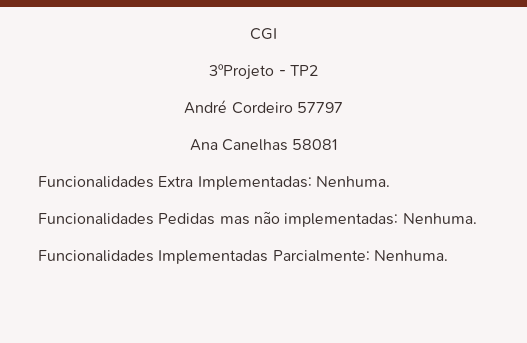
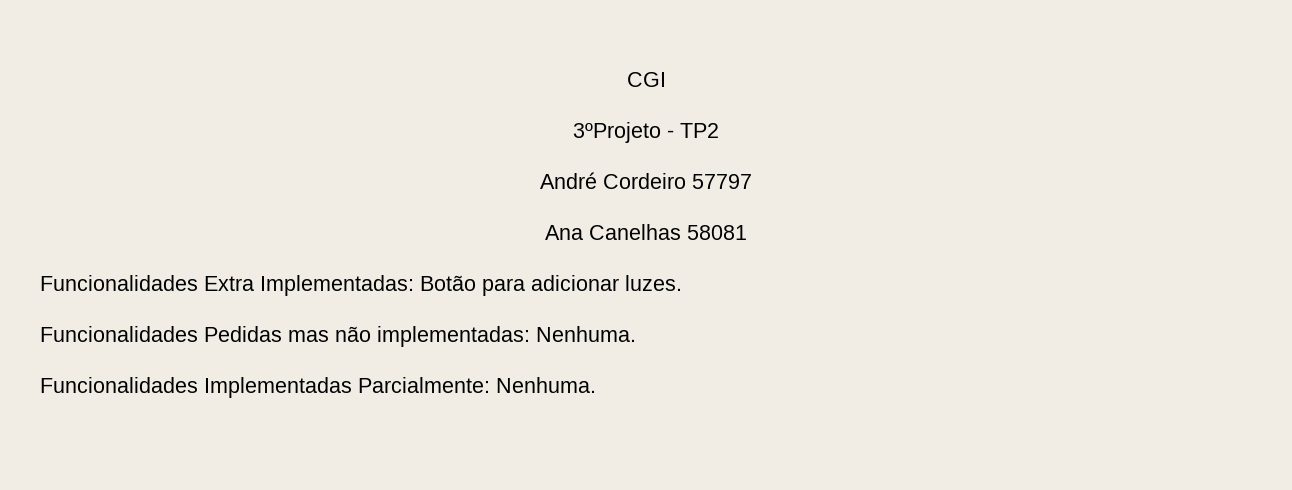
[315,176,390,187] Nenhuma. -> [420,275,682,296] Botão para adicionar luzes.

